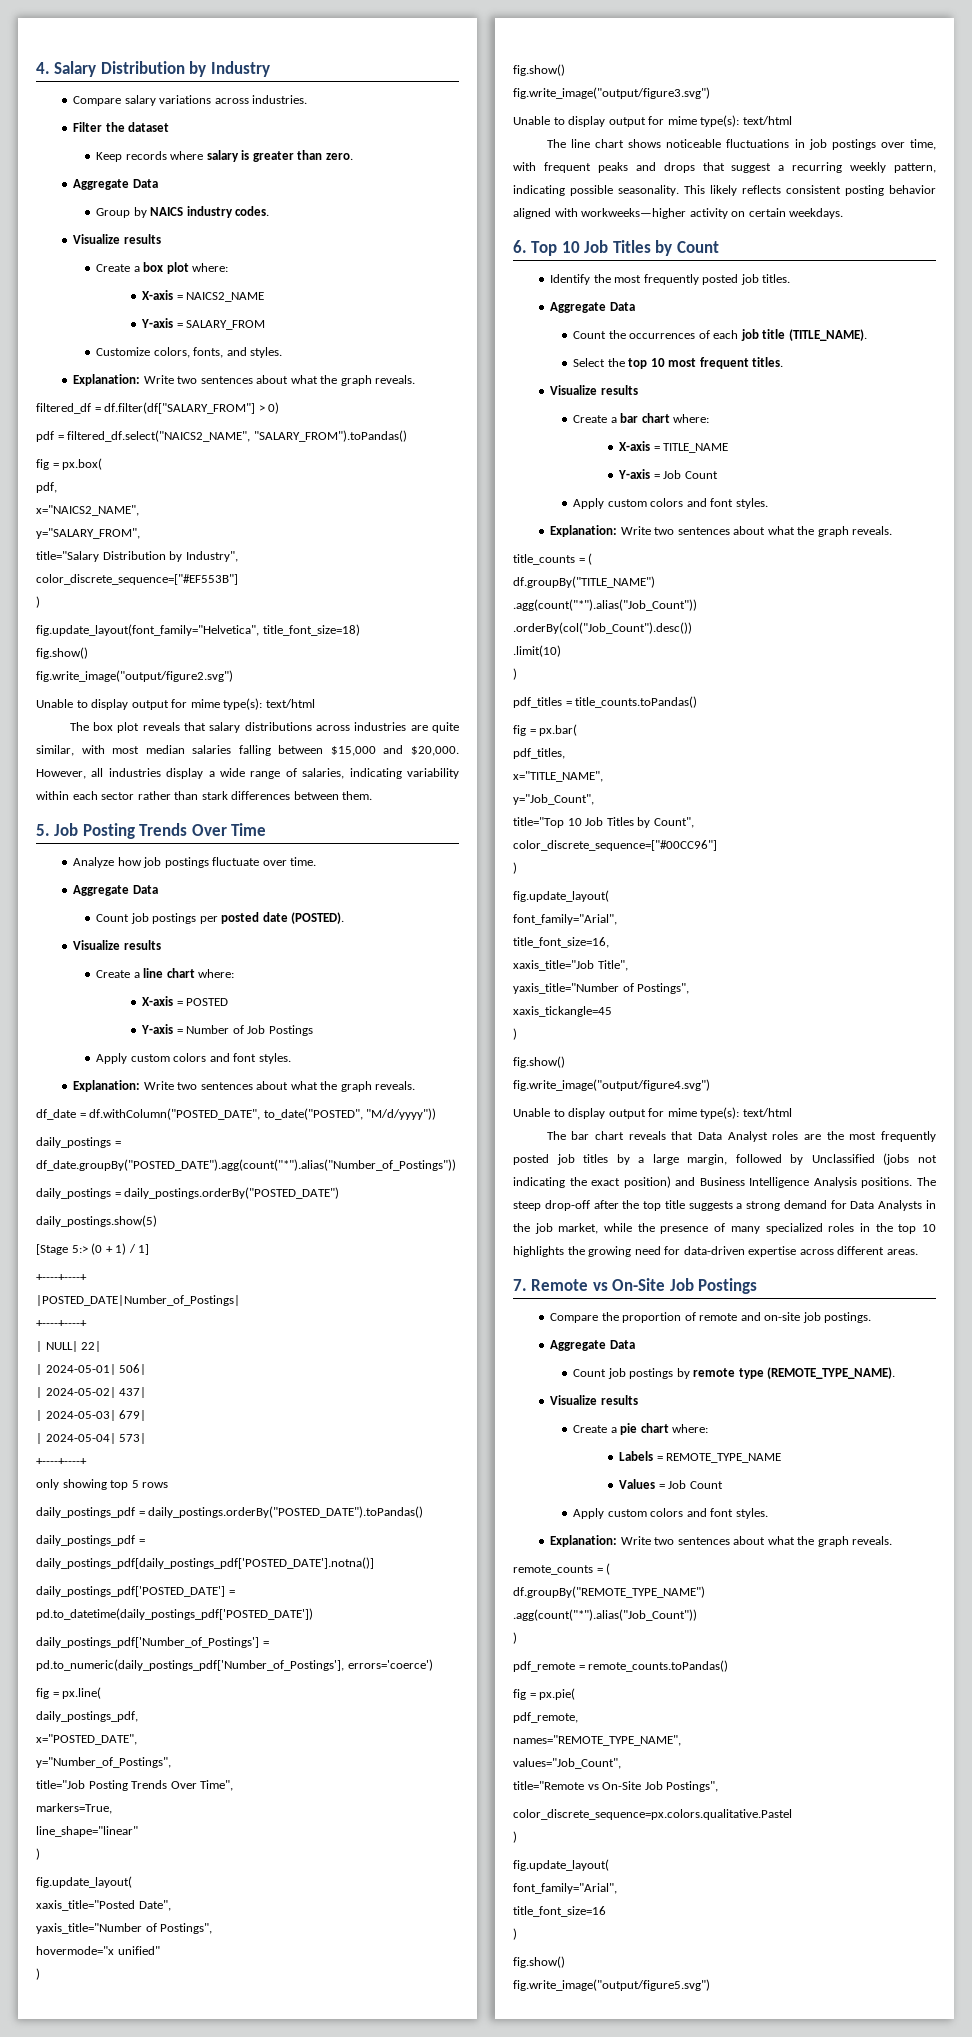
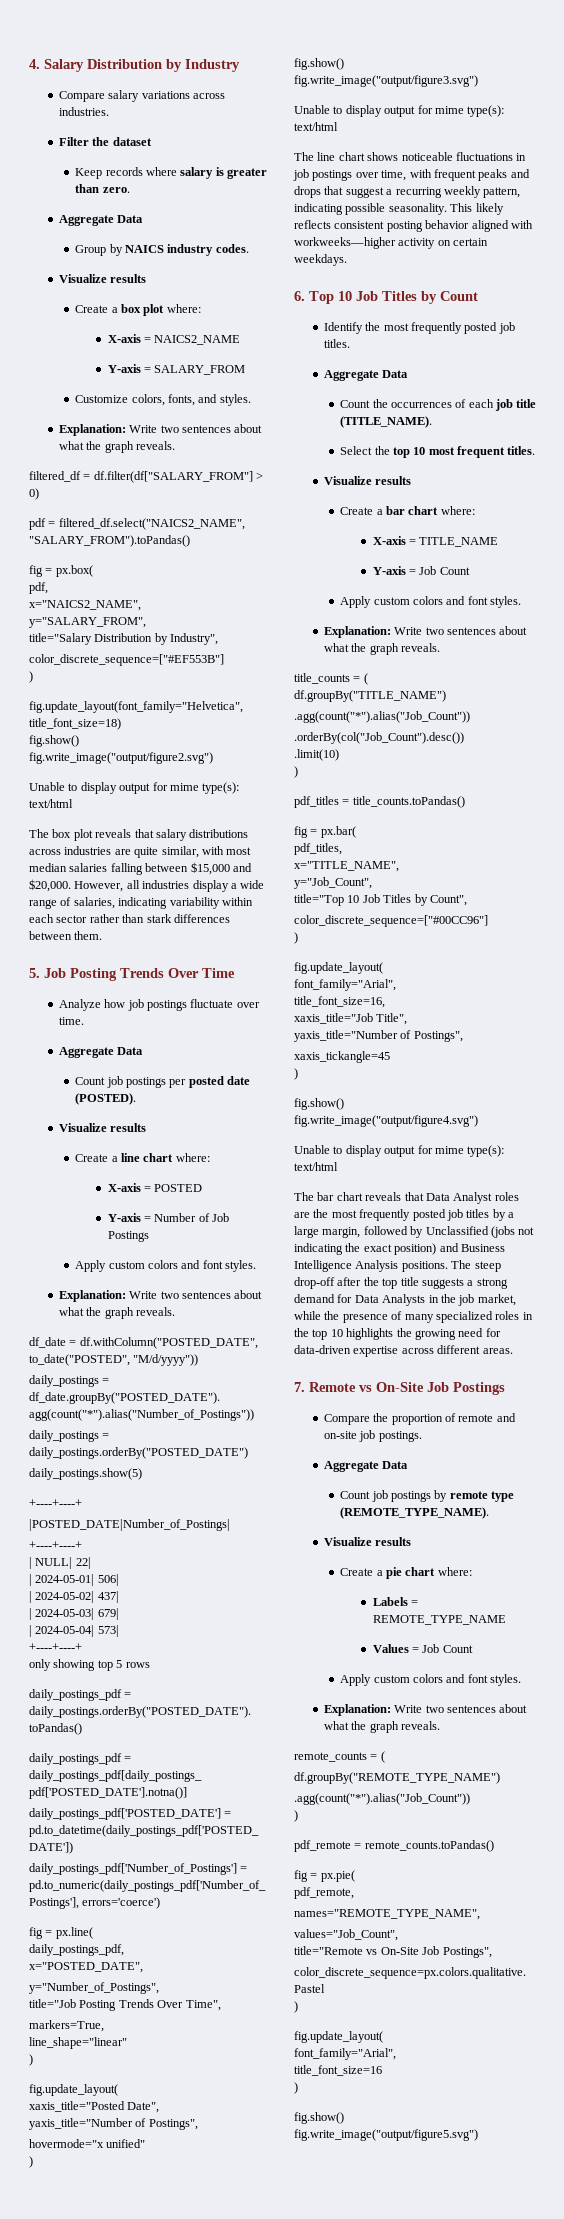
[36,1243,150,1255] // [Stage 5:> (0 + 1) / 1] -> (142, 1474) none

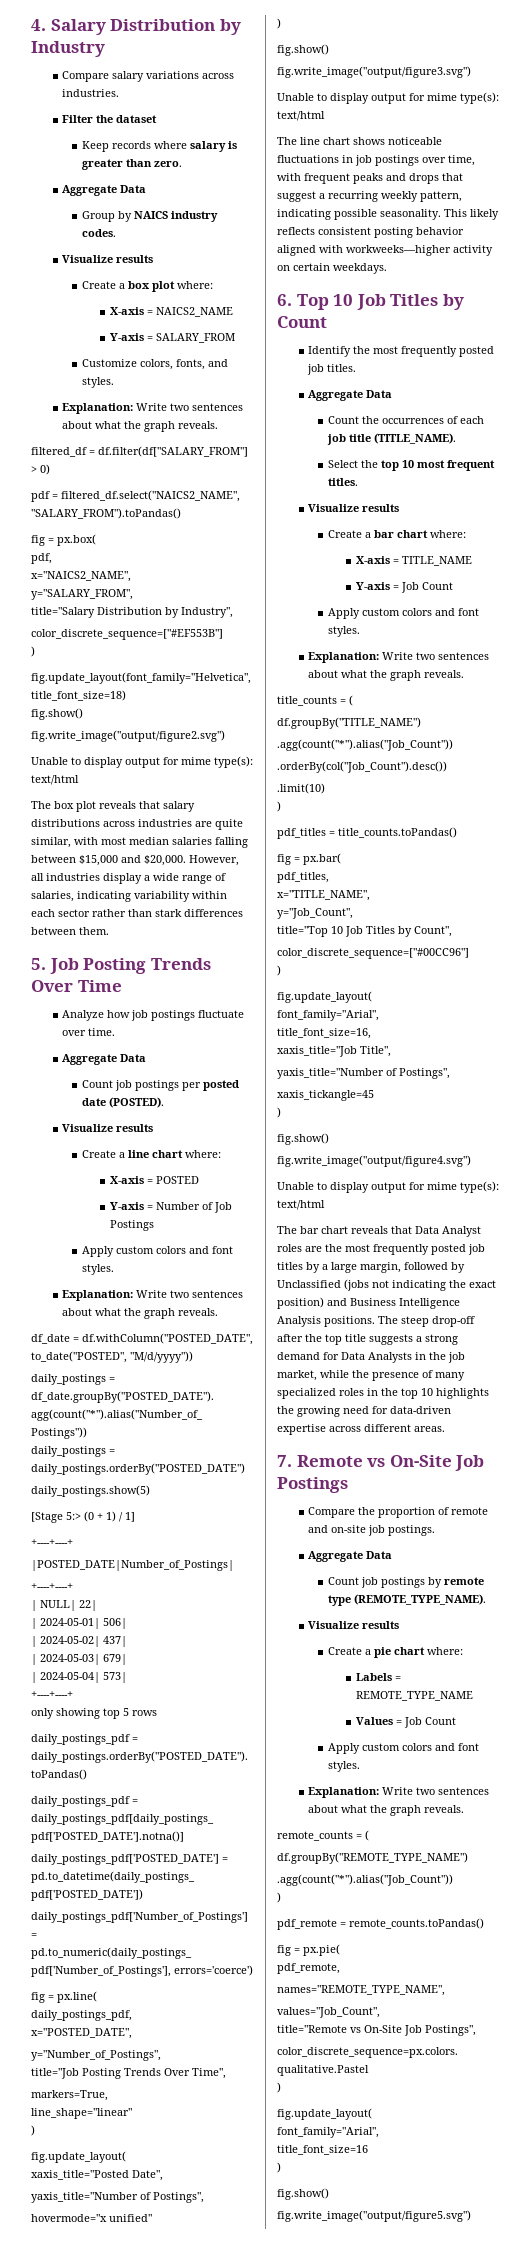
(142, 1474) none -> [31,1511,135,1523] // [Stage 5:> (0 + 1) / 1]

